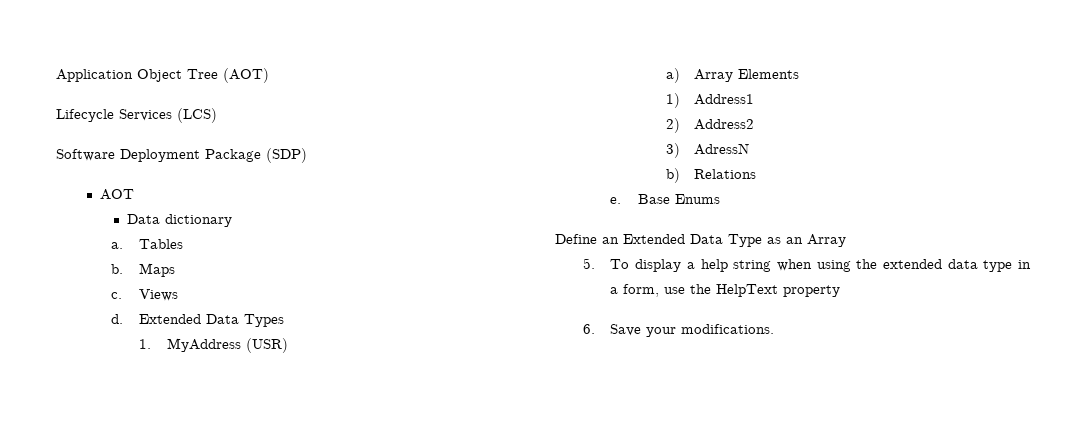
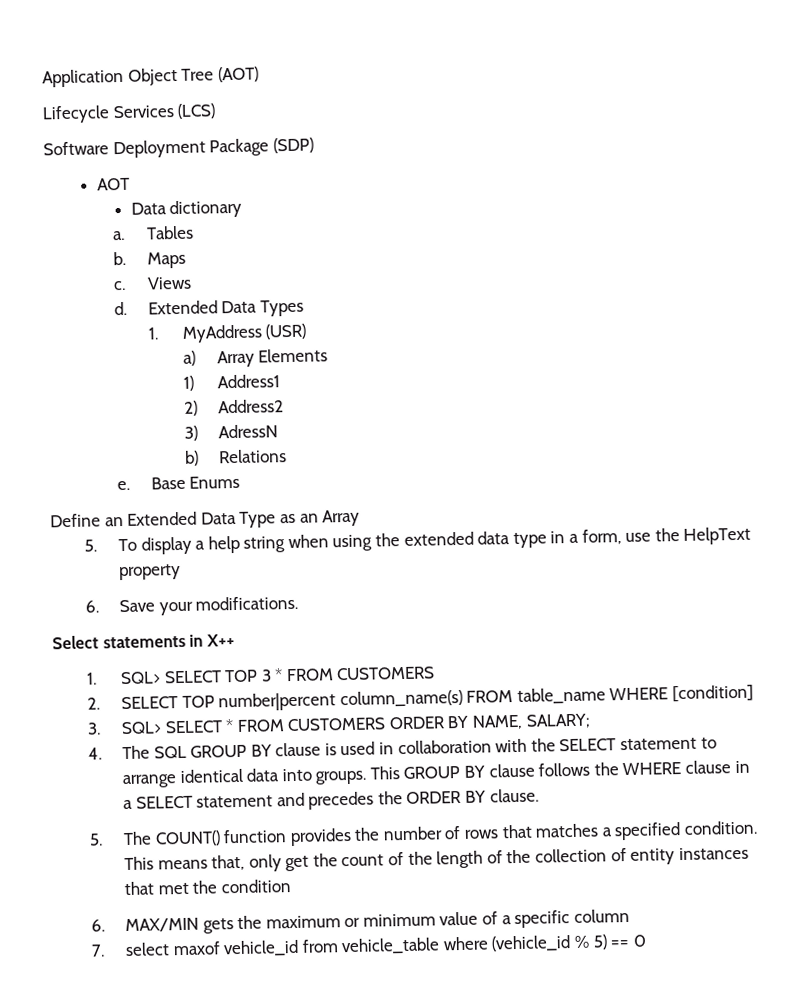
(775, 329) none -> [52,634,235,650] [85,666,436,685] [86,684,755,712] [86,713,591,735] [87,737,717,760] [121,760,750,789] [122,788,539,810] [88,820,758,847] [123,846,749,872] [123,879,291,896] [90,908,630,934] [90,934,646,957] // Select statements in X++ // 1. SQL> SELECT TOP 3 * FROM CUSTOMERS // 2. SELECT TOP number|percent column_name(s) FROM table_name WHERE [condition] // 3. SQL> SELECT * FROM CUSTOMERS ORDER BY NAME, SALARY; // 4. The SQL GROUP BY clause is used in collaboration with the SELECT statement to arrange identical data into groups. This GROUP BY clause follows the WHERE clause in a SELECT statement and precedes the ORDER BY clause. // 5. The COUNT() function provides the number of rows that matches a specified condition. This means that, only get the count of the length of the collection of entity instances that met the condition // 6. MAX/MIN gets the maximum or minimum value of a specific column // 7. select maxof vehicle_id from vehicle_table where (vehicle_id % 5) == 0

